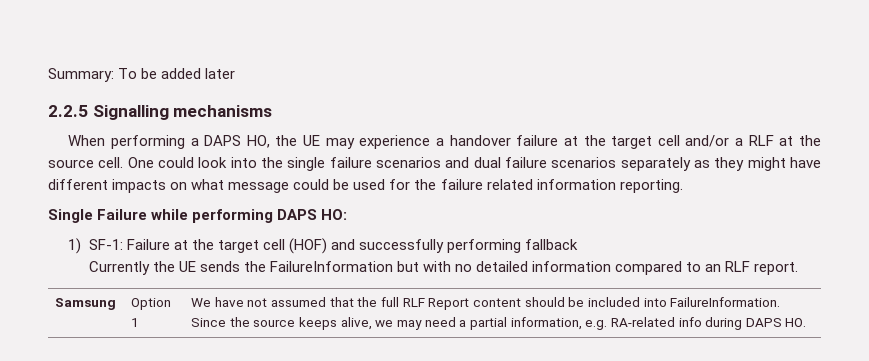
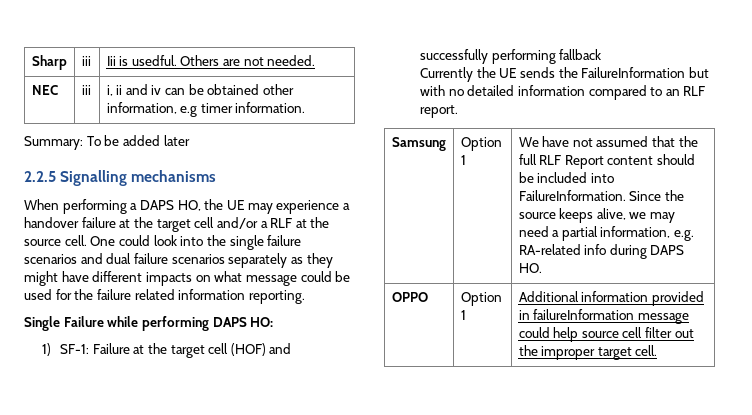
(48, 75) none -> [31,55,67,70] [81,56,91,66] [106,55,316,66] [31,85,58,95] [81,85,91,95] [106,84,295,96] [106,102,306,117] Sharp | iii | Iii is usedful. Others are not needed. // NEC | iii | i, ii and iv can be obtained other information, e.g timer information. //
(807, 322) none -> [391,292,428,302] [460,292,502,306] [460,310,466,320] [518,291,704,306] [518,309,689,324] [518,327,694,342] [518,345,658,360] // OPPO | Option 1 | Additional information provided in failureInformation message could help source cell filter out the improper target cell.

